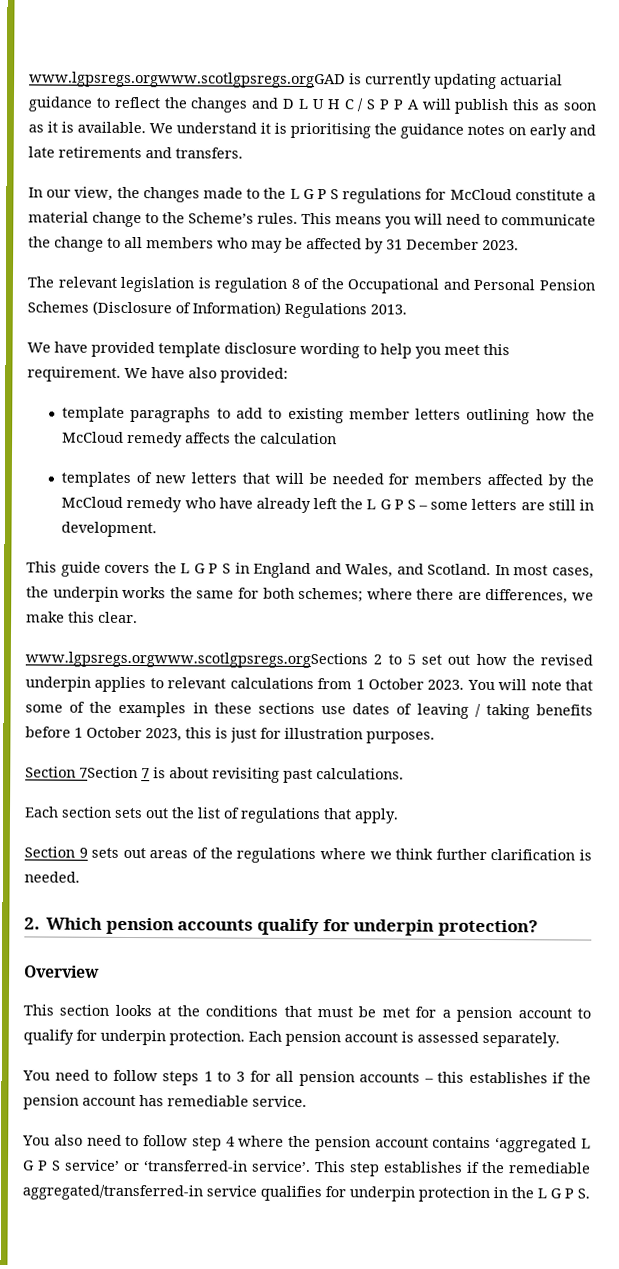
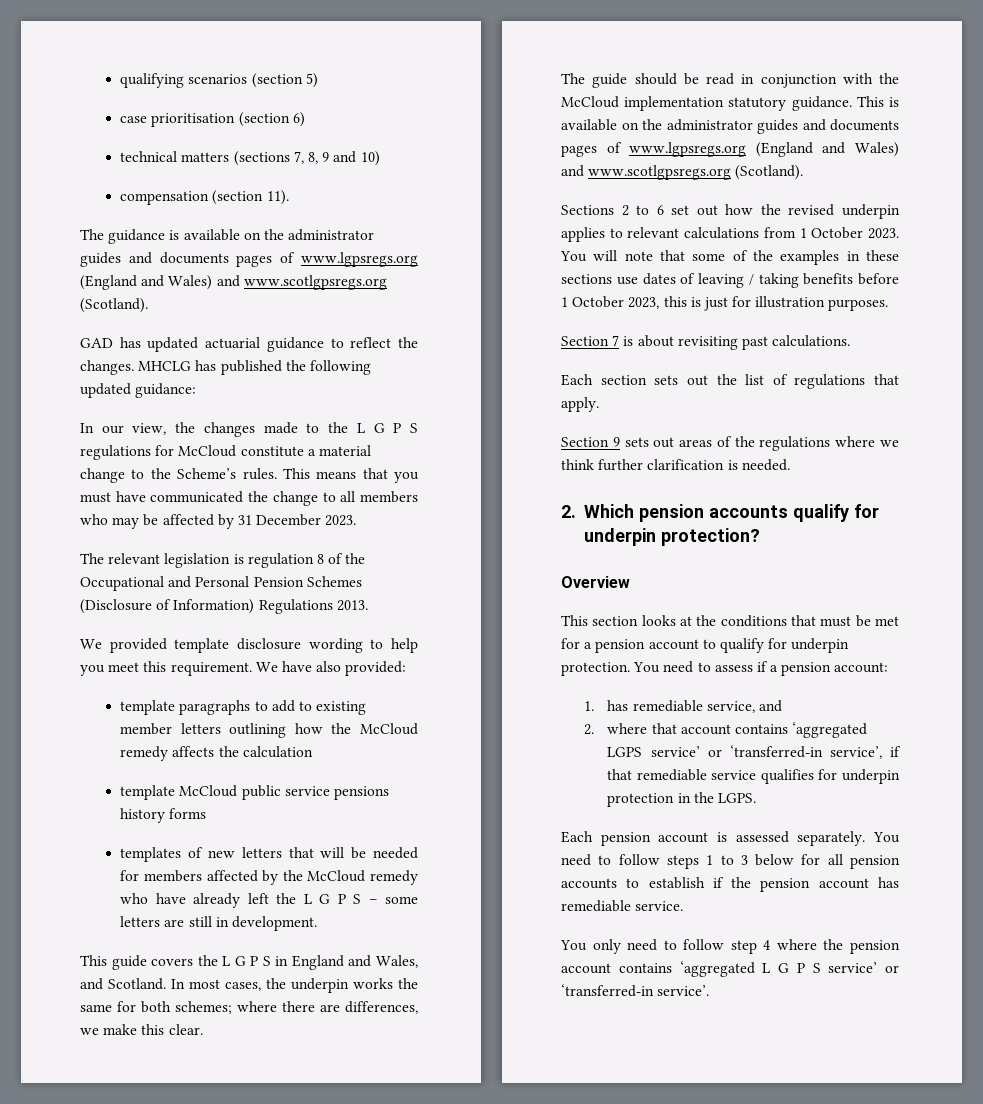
[29,71,497,90] www.lgpsregs.orgwww.scotlgpsregs.orgGAD is currently updating -> [120,73,318,88] [120,112,305,127] [120,151,380,166] [120,190,289,205] [80,229,375,244] [80,252,418,267] [80,275,387,290] [80,298,148,313] [80,337,199,352] qualifying scenarios (section 5) // case prioritisation (section 6) // technical matters (sections 7, 8, 9 and 10) // compensation (section 11). // The guidance is available on the administrator guides and documents pages of www.lgpsregs.org (England and Wales) and www.scotlgpsregs.org (Scotland). // GAD has updated
[190,97,597,115] [28,121,596,140] [28,146,243,159] changes and D L U H C / S P P A will publish this as soon as it is available. We understand it is prioritising the guidance notes on early and late retirements and transfers. -> [80,360,371,375] [80,383,197,398] changes. MHCLG has published the following updated guidance:
[385,213,596,229] you will need to communicate -> [362,468,419,483] [80,491,244,503] that you must have communicated
[54,341,88,353] have -> (102, 644) none
(338, 438) none -> [120,785,390,800] [120,808,207,823] // template McCloud public service pensions history forms
[25,651,368,669] www.lgpsregs.orgwww.scotlgpsregs.orgSections -> [561,73,899,88] [561,96,899,111] [561,119,899,134] [561,142,899,157] [561,165,804,180] [561,205,614,215] The guide should be read in conjunction with the McCloud implementation statutory guidance. This is available on the administrator guides and documents pages of www.lgpsregs.org (England and Wales) and www.scotlgpsregs.org (Scotland). // Sections
[406,654,416,665] 5 -> [656,205,664,215] 6
[79,766,138,779] 7Section -> (609, 341) none
(245, 1038) none -> [633,661,889,676] [584,700,782,713] [584,722,868,738] [607,745,901,759] [607,769,900,784] [607,792,756,807] You need to assess if a pension account: // 1. has remediable service, and // 2. where that account contains ‘aggregated LGPS service’ or ‘transferred-in service’, if that remediable service qualifies for underpin protection in the LGPS. //
(560, 1039) // -> (866, 838) none
(245, 1076) none -> [755,854,795,866] below
[423,1071,548,1084] – this establishes -> [626,877,705,889] to establish
[53,1134,83,1146] also -> [592,939,621,954] only
[314,1161,591,1177] [22,1184,590,1203] This step establishes if the remediable aggregated/transferred-in service qualifies for underpin protection in the L G P S. -> (710, 990) none

